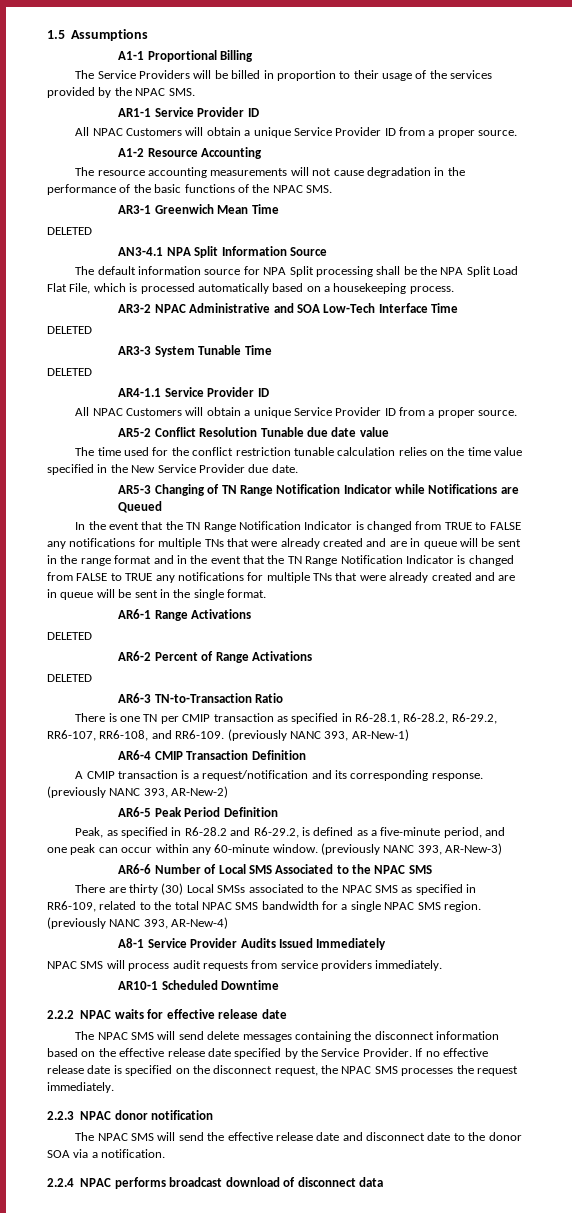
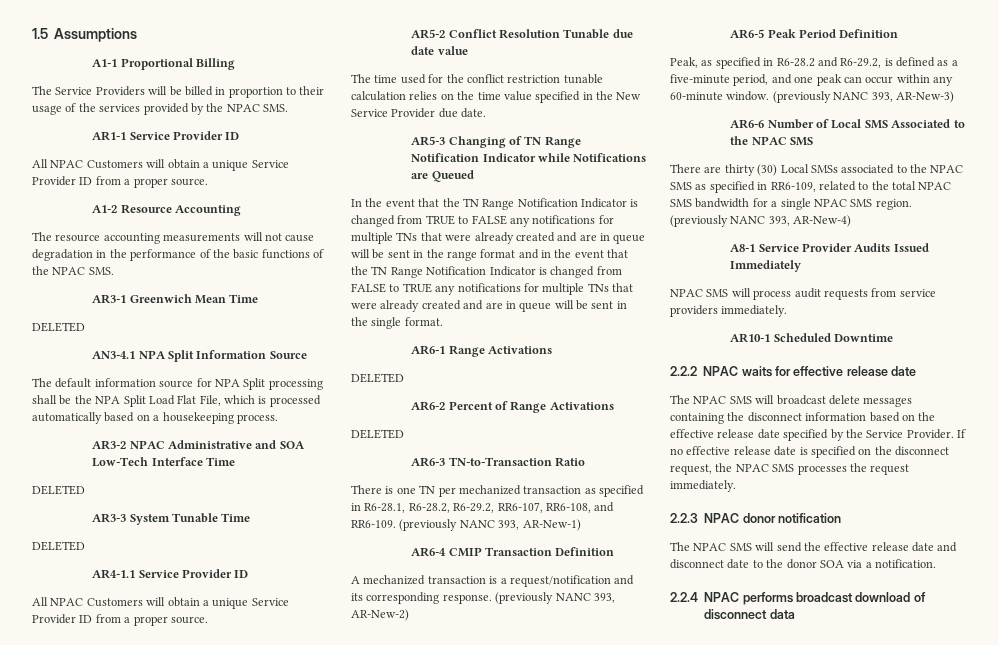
[182,714,211,722] CMIP -> [458,485,521,495] mechanized
[86,771,115,779] CMIP -> [363,575,426,585] mechanized
[178,1031,204,1040] send -> [776,395,826,405] broadcast

